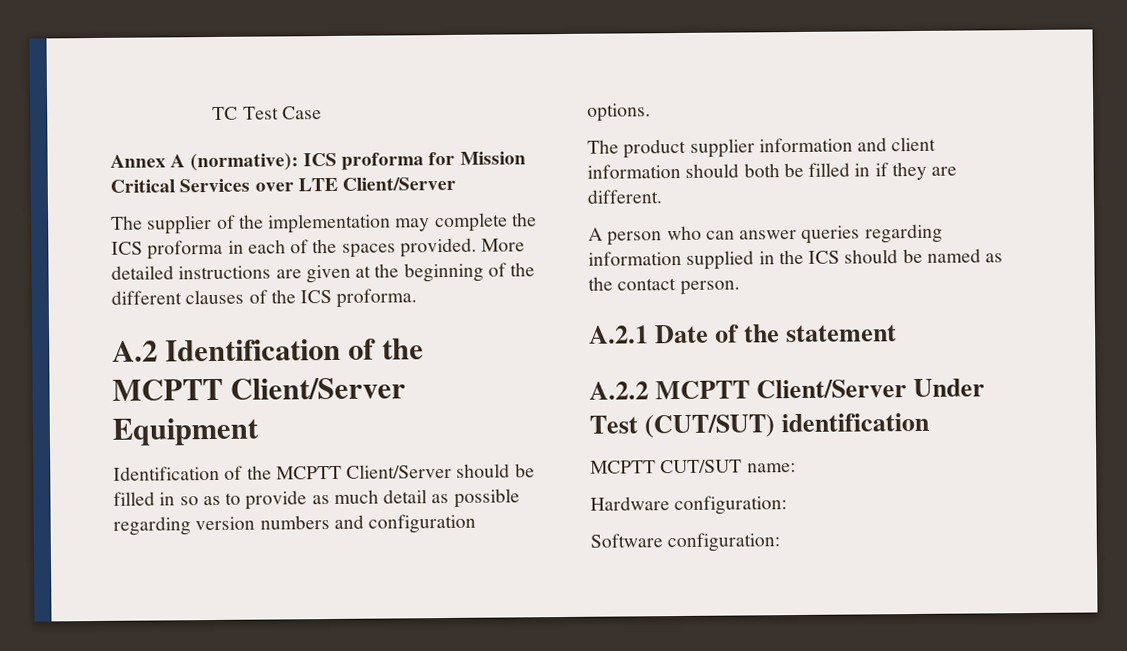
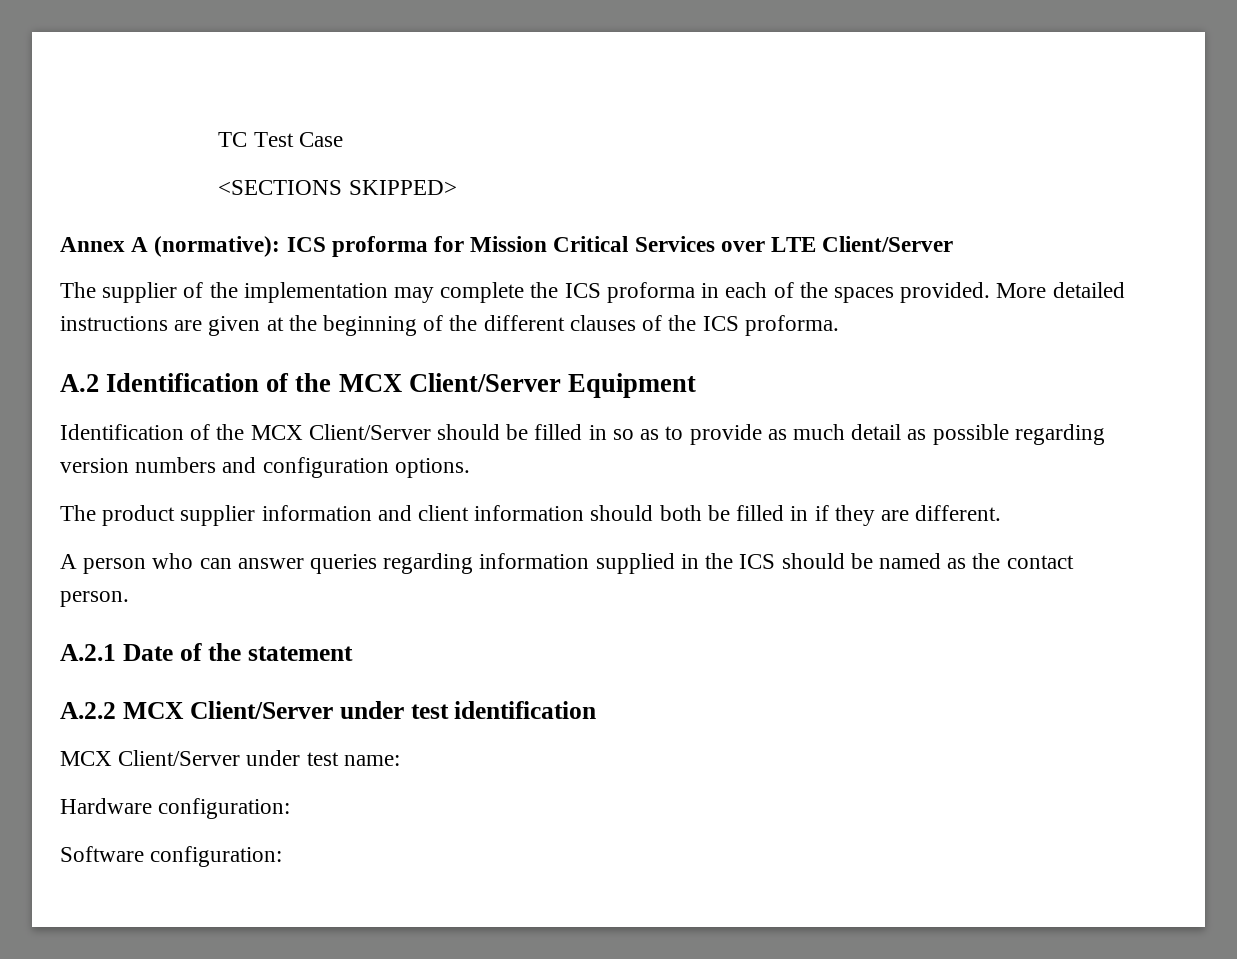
(322, 113) none -> [218,180,457,195] // <SECTIONS SKIPPED>
[112,378,223,401] MCPTT -> [338,374,402,392] MCX
[275,465,342,480] MCPTT -> [250,425,303,440] MCX
[655,378,986,400] [589,412,930,439] [590,459,743,474] MCPTT Client/Server Under Test (CUT/SUT) identification // MCPTT CUT/SUT -> [122,701,597,719] [60,750,339,766] MCX Client/Server under test identification // MCX Client/Server under test

